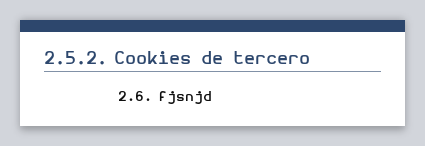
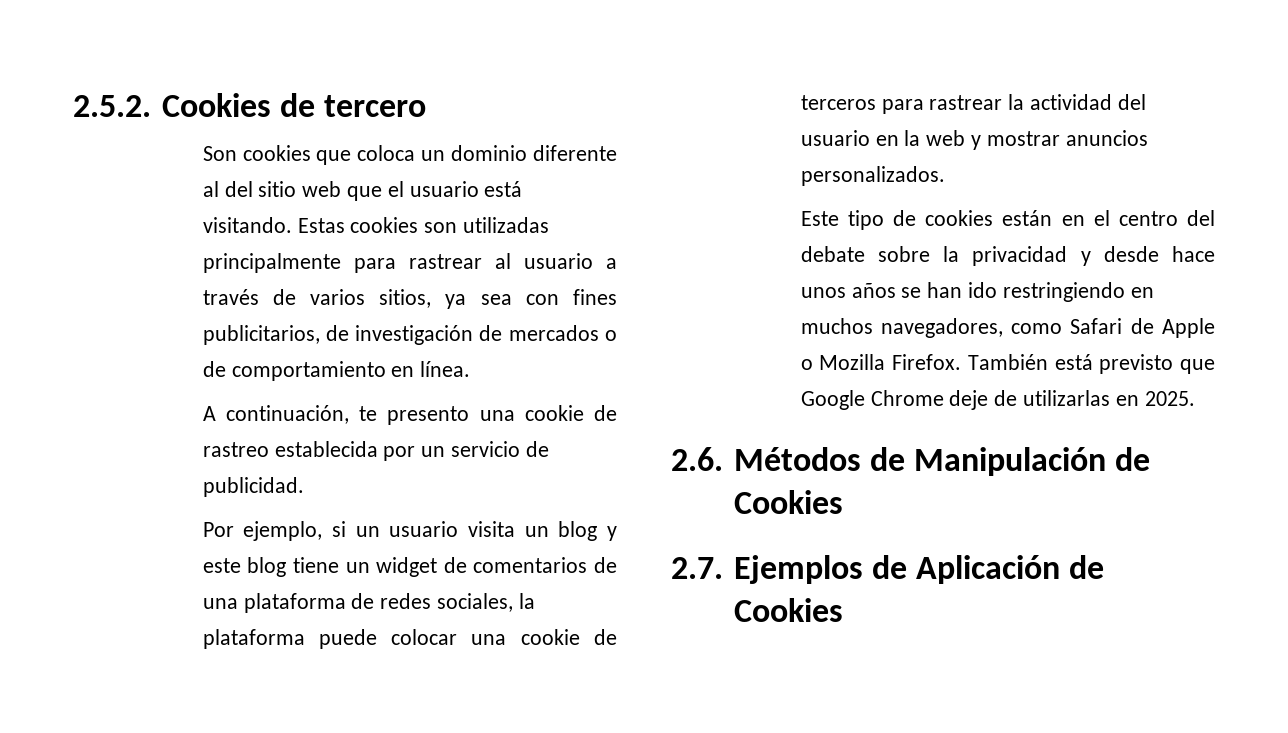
[117,91,213,104] 2.6. fjsnjd -> [202,145,617,165] [202,181,523,201] [202,217,549,233] [202,253,617,273] [202,289,617,309] [202,325,617,345] [202,361,471,381] [202,405,617,425] [202,441,549,461] [202,477,304,497] [202,521,617,541] [202,557,617,577] [202,593,535,613] [202,629,617,649] [800,94,1146,114] [800,130,1148,150] [800,166,945,186] [800,210,1215,230] [800,246,1215,266] [800,282,1154,302] [800,318,1215,338] [800,354,1215,374] [800,390,1195,410] [671,447,1150,476] [733,490,843,514] [671,555,1104,584] [733,598,843,622] Son cookies que coloca un dominio diferente al del sitio web que el usuario está visitando. Estas cookies son utilizadas principalmente para rastrear al usuario a través de varios sitios, ya sea con fines publicitarios, de investigación de mercados o de comportamiento en línea. // A continuación, te presento una cookie de rastreo establecida por un servicio de publicidad. // Por ejemplo, si un usuario visita un blog y este blog tiene un widget de comentarios de una plataforma de redes sociales, la plataforma puede colocar una cookie de terceros para rastrear la actividad del usuario en la web y mostrar anuncios personalizados. // Este tipo de cookies están en el centro del debate sobre la privacidad y desde hace unos años se han ido restringiendo en muchos navegadores, como Safari de Apple o Mozilla Firefox. También está previsto que Google Chrome deje de utilizarlas en 2025. // 2.6. Métodos de Manipulación de Cookies // 2.7. Ejemplos de Aplicación de Cookies

